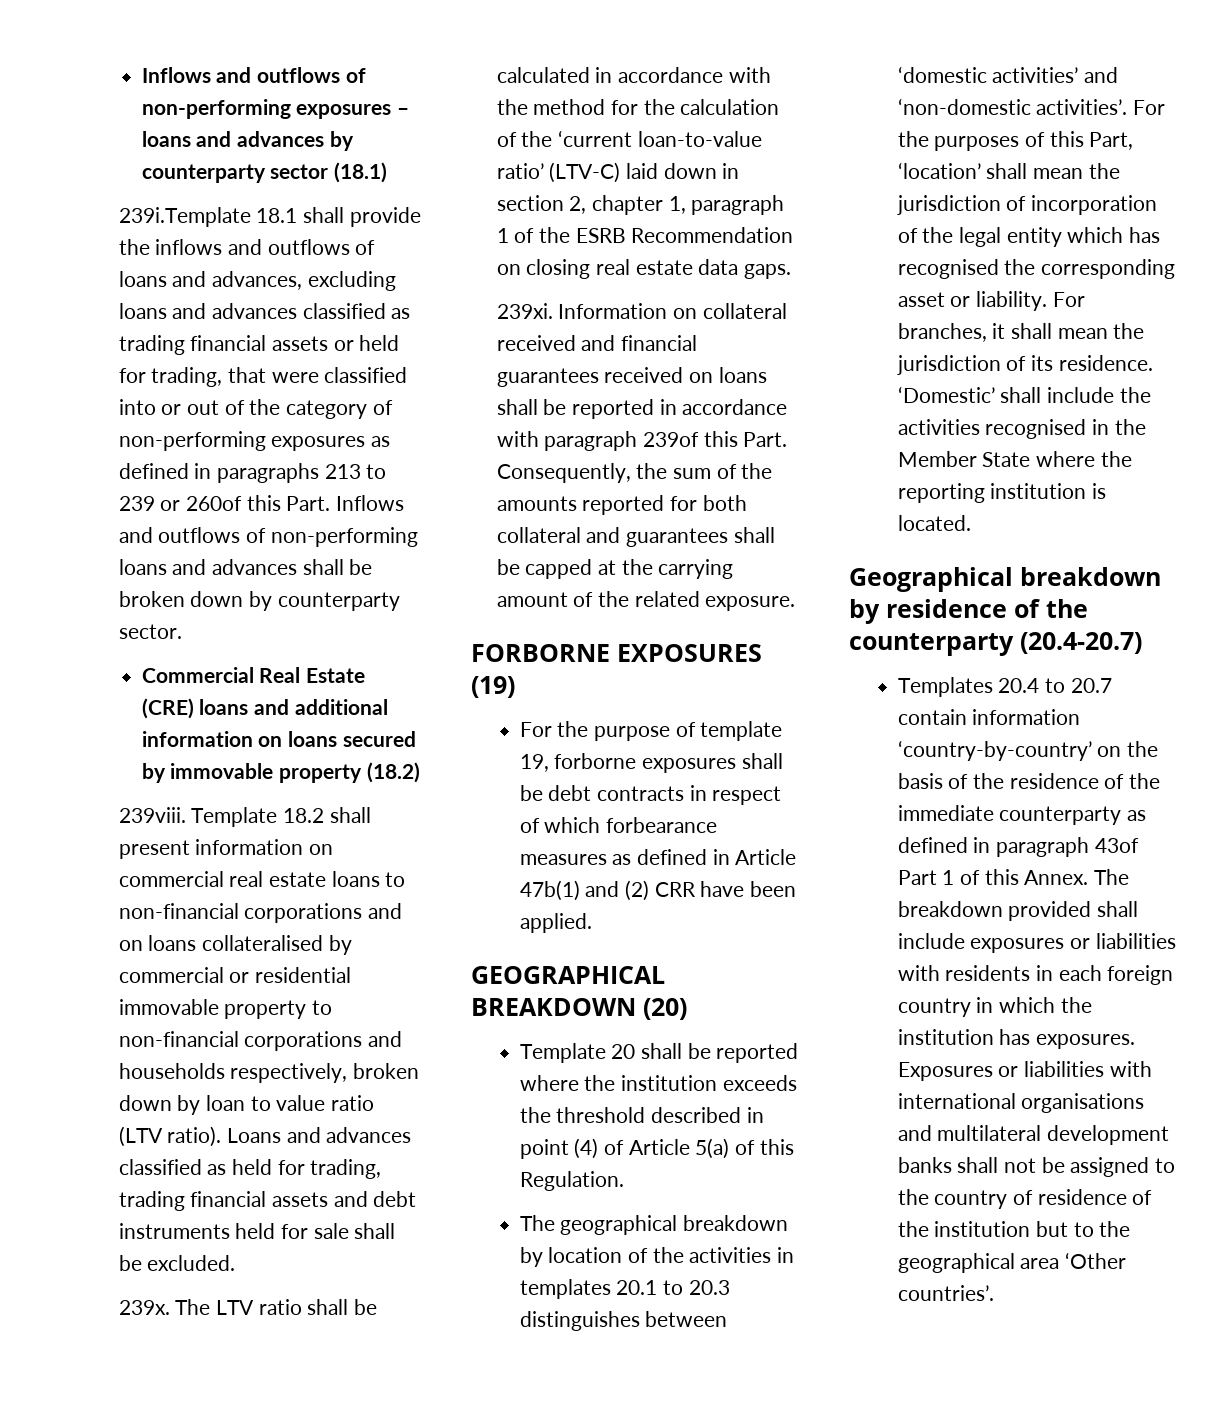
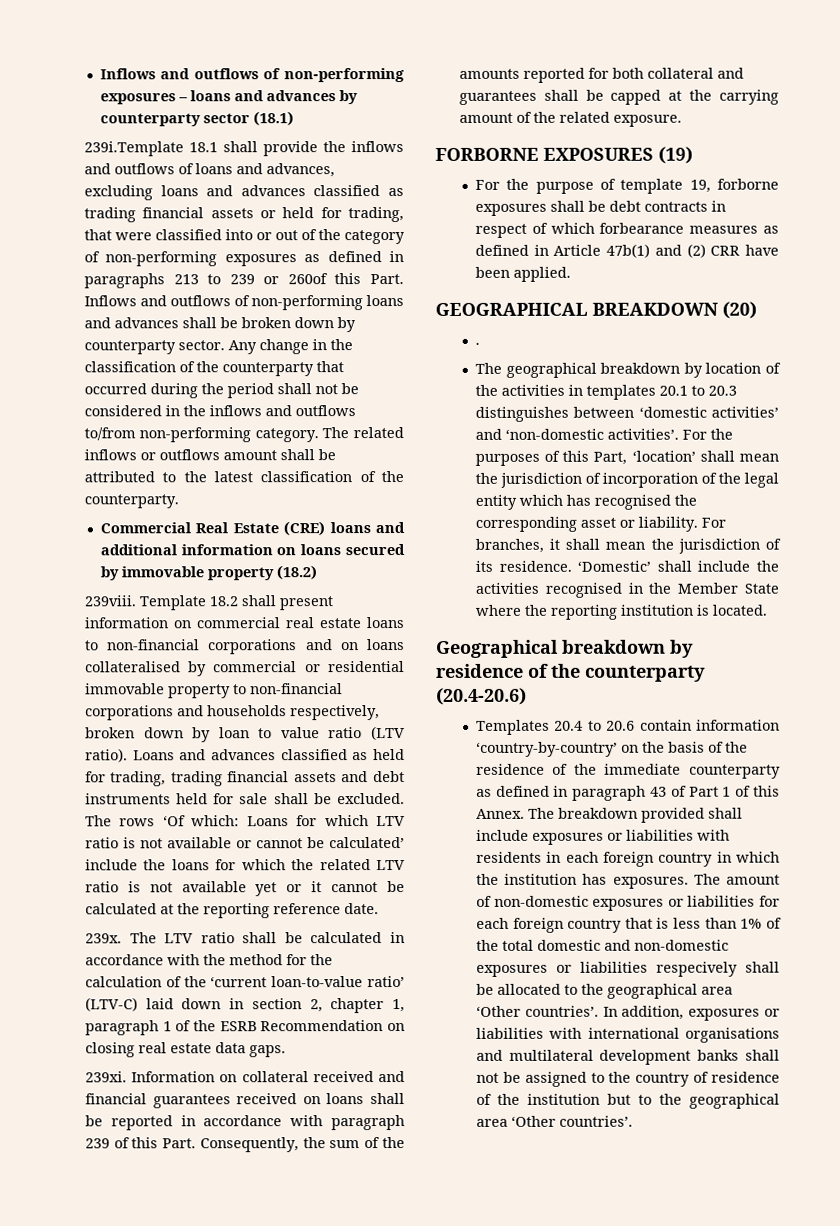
(182, 631) none -> [227,339,353,355] [83,361,344,377] [83,383,359,399] [83,405,356,417] [83,427,404,443] [83,449,336,461] [83,471,404,483] [83,494,179,509] Any change in the classification of the counterparty that occurred during the period shall not be considered in the inflows and outflows to/from non-performing category. The related inflows or outflows amount shall be attributed to the latest classification of the counterparty.
(236, 1263) none -> [84,815,405,827] [84,837,405,849] [84,859,405,871] [84,881,405,897] [84,903,379,919] The rows ‘Of which: Loans for which LTV ratio is not available or cannot be calculated’ include the loans for which the related LTV ratio is not available yet or it cannot be calculated at the reporting reference date.
[643,432,700,447] 239of -> [84,1137,130,1149] 239 of
[519,1043,799,1063] [519,1075,797,1091] [519,1107,764,1123] [519,1138,794,1159] [519,1171,624,1191] Template 20 shall be reported where the institution exceeds the threshold described in point (4) of Article 5(a) of this Regulation. -> [474,342,480,345] .
[1020,632,1142,654] (20.4-20.7) -> [436,687,527,705] (20.4-20.6)
[1070,678,1112,693] 20.7 -> [606,720,636,731] 20.6
[1094,838,1139,853] 43of -> [650,785,687,797] 43 of
[897,1062,993,1081] Exposures -> [693,873,780,885] [475,895,780,911] [475,917,782,933] [475,939,729,951] [475,961,780,977] [475,983,733,999] [475,1005,761,1021] The amount of non-domestic exposures or liabilities for each foreign country that is less than 1% of the total domestic and non-domestic exposures or liabilities respecively shall be allocated to the geographical area ‘Other countries’. In addition, exposures

